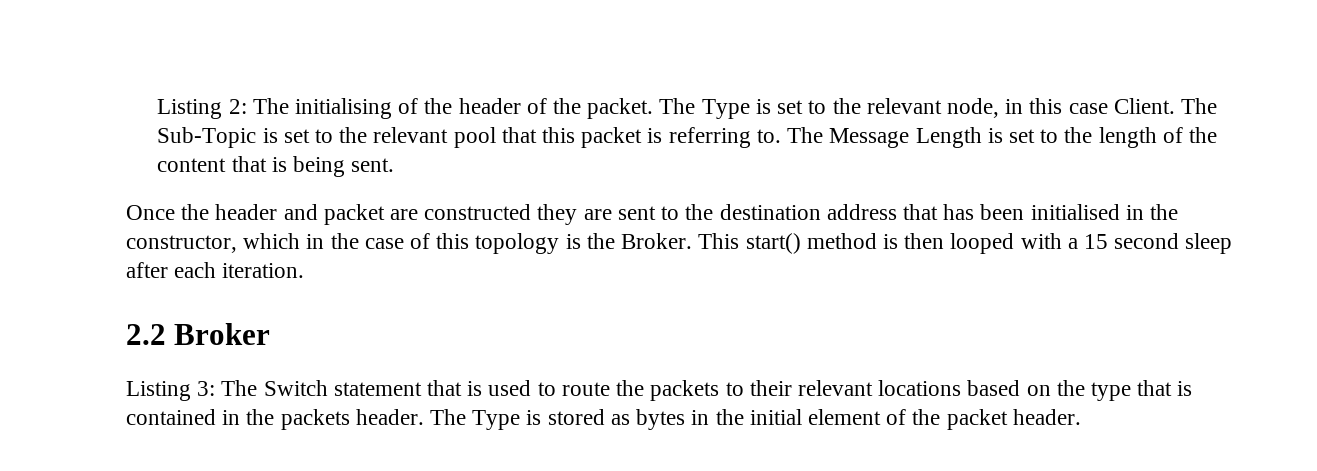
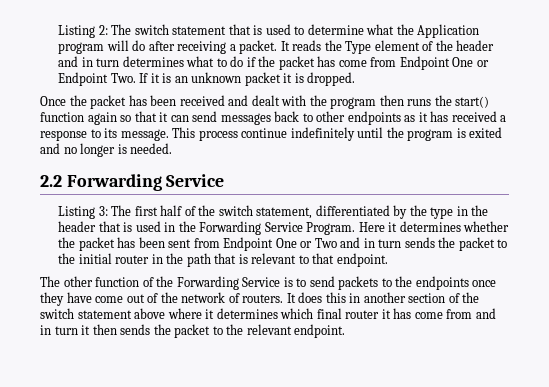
[295,98,1217,119] [157,127,1217,148] [157,156,395,177] [126,204,1178,225] [126,233,1233,254] [126,262,305,278] [126,323,271,345] [126,380,328,401] initialising of the header of the packet. The Type is set to the relevant node, in this case Client. The Sub-Topic is set to the relevant pool that this packet is referring to. The Message Length is set to the length of the content that is being sent. // Once the header and packet are constructed they are sent to the destination address that has been initialised in the constructor, which in the case of this topology is the Broker. This start() method is then looped with a 15 second sleep after each iteration. // 2.2 Broker // Listing 3: The Switch -> [134,24,169,35] switch
[561,380,1193,401] [126,409,1081,430] route the packets to their relevant locations based on the type that is contained in the packets header. The Type is stored as bytes in the initial element of the packet header. -> [307,24,480,38] [58,40,495,54] [58,56,489,70] [58,72,356,86] [40,95,490,109] [40,111,507,125] [40,127,503,141] [40,143,173,157] [40,174,225,191] [58,205,489,219] [58,221,510,235] [58,237,508,251] [58,253,388,267] [40,276,497,290] [40,292,480,306] [40,308,496,319] [40,324,346,338] determine what the Application program will do after receiving a packet. It reads the Type element of the header and in turn determines what to do if the packet has come from Endpoint One or Endpoint Two. If it is an unknown packet it is dropped. // Once the packet has been received and dealt with the program then runs the start() function again so that it can send messages back to other endpoints as it has received a response to its message. This process continue indefinitely until the program is exited and no longer is needed. // 2.2 Forwarding Service // Listing 3: The first half of the switch statement, differentiated by the type in the header that is used in the Forwarding Service Program. Here it determines whether the packet has been sent from Endpoint One or Two and in turn sends the packet to the initial router in the path that is relevant to that endpoint. // The other function of the Forwarding Service is to send packets to the endpoints once they have come out of the network of routers. It does this in another section of the switch statement above where it determines which final router it has come from and in turn it then sends the packet to the relevant endpoint.

